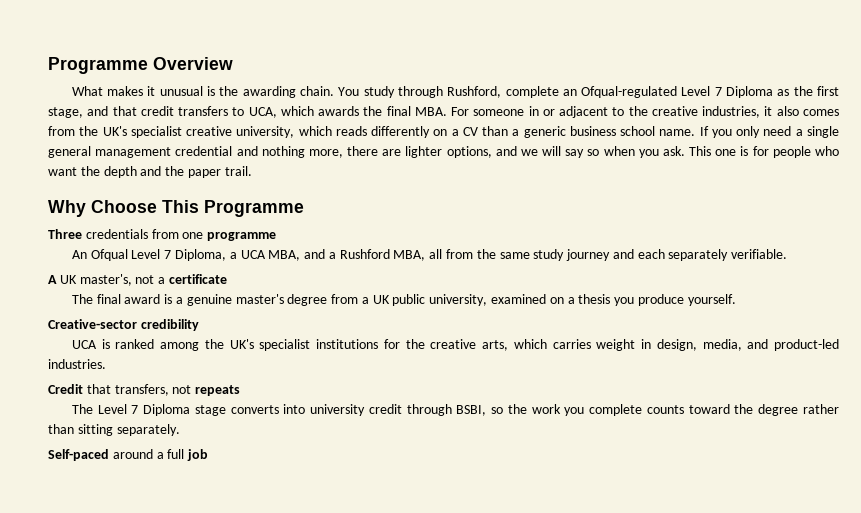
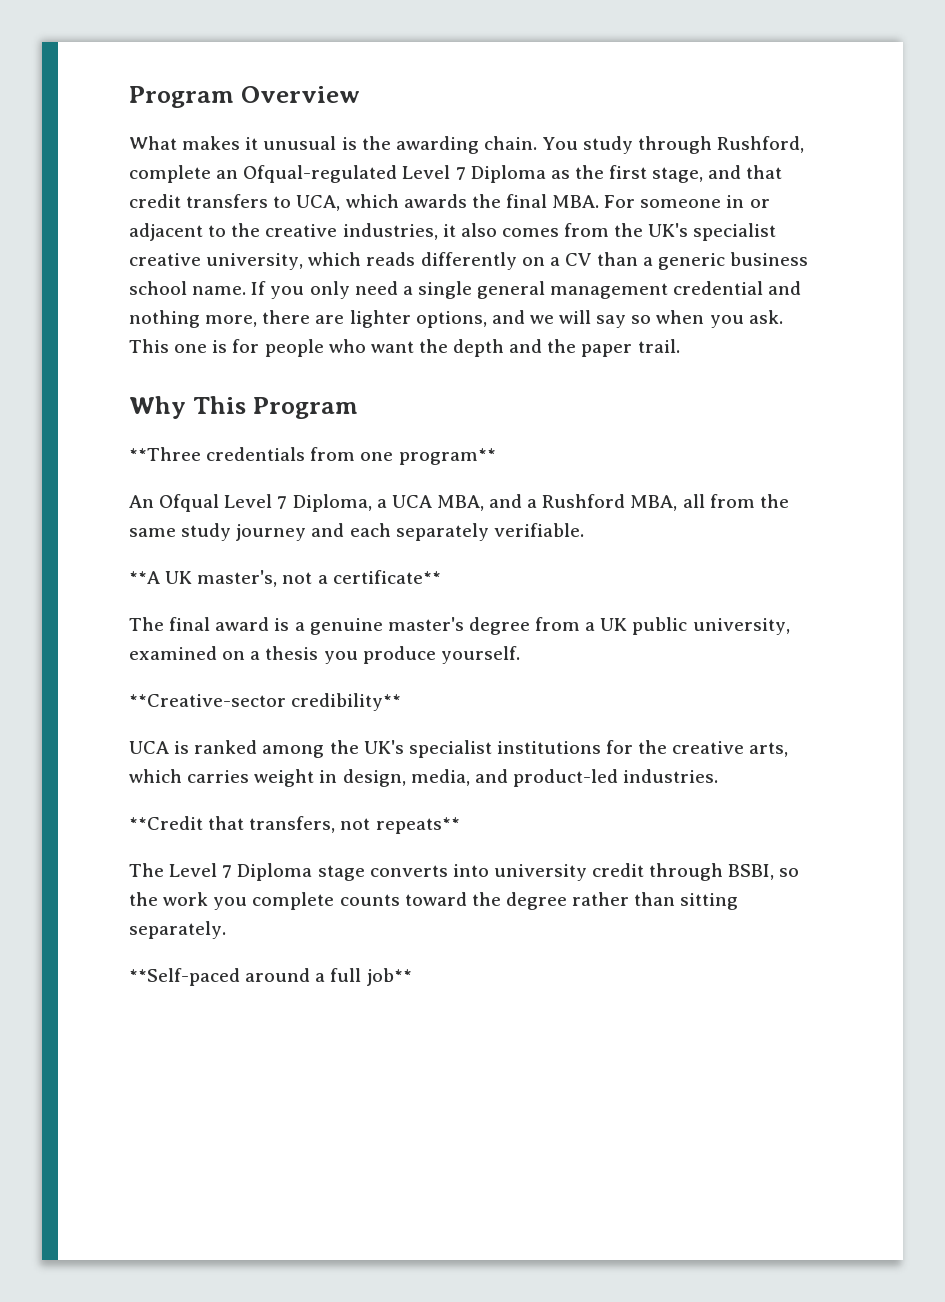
[48,57,148,74] Programme -> [129,86,234,108] Program
[91,200,304,217] [48,229,82,239] Choose This Programme // Three -> [192,396,358,419] [129,447,201,461] This Program // **Three
[207,232,277,241] programme -> [398,448,496,465] program**
[48,275,57,284] A -> [129,571,160,584] **A
[168,274,227,284] certificate -> [332,570,441,584] certificate**
[48,319,199,331] Creative-sector credibility -> [129,693,402,711] **Creative-sector credibility**
[48,384,83,394] Credit -> [129,816,203,830] **Credit
[195,385,241,396] repeats -> [375,817,460,834] repeats**
[48,449,109,461] Self-paced -> [129,968,240,986] **Self-paced
[187,449,209,461] job -> [366,968,412,986] job**

